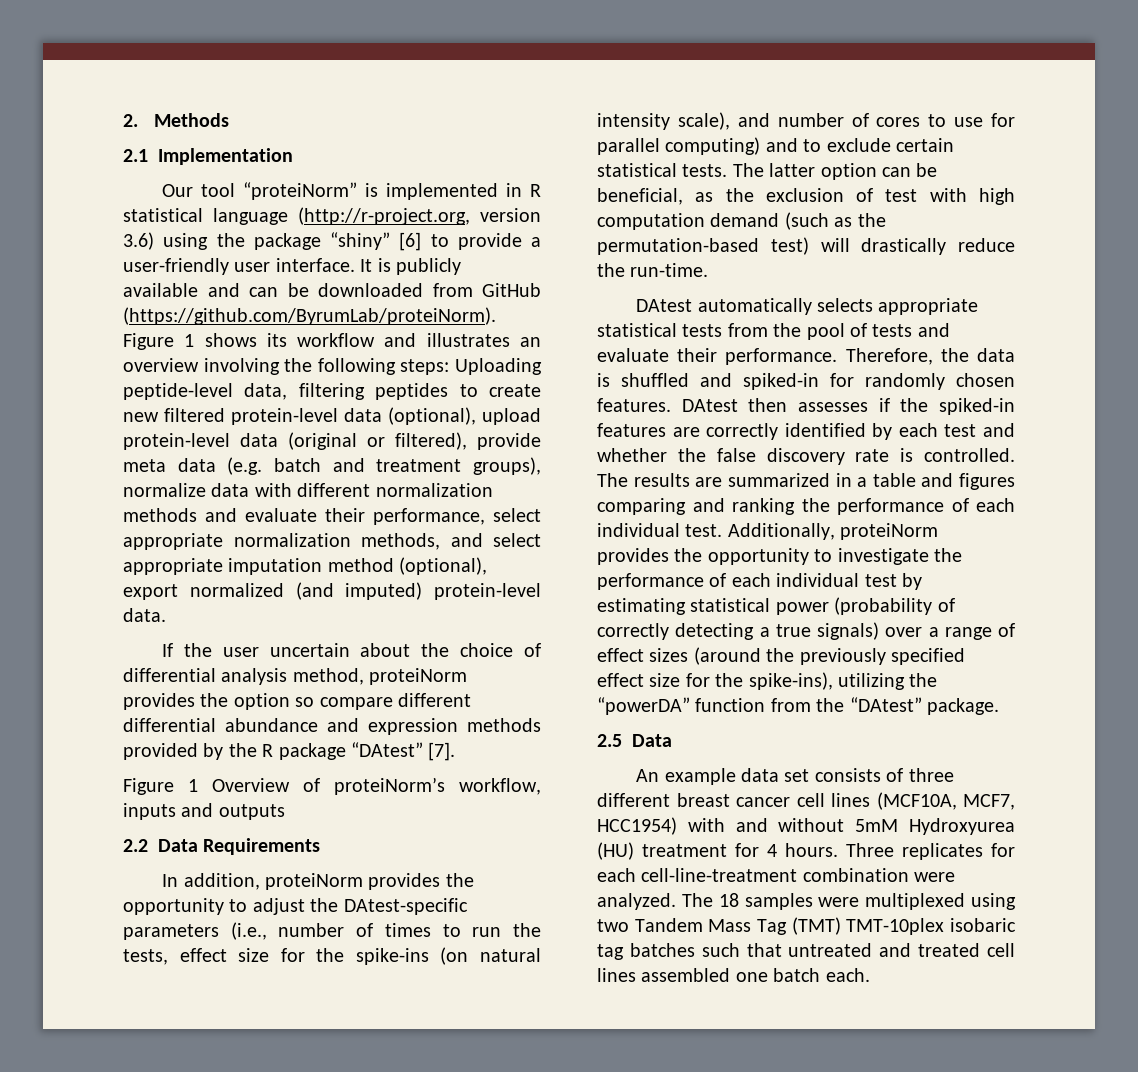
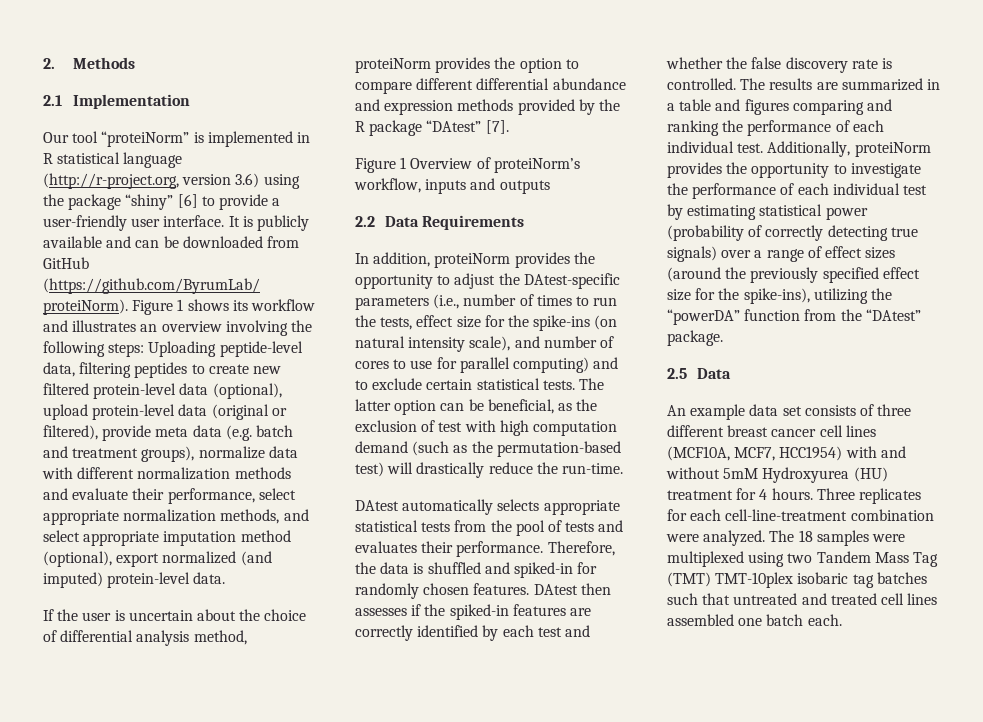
(259, 652) none -> [114,610,125,621] is
[295,697,315,707] so -> [565,59,579,69] to
[597,348,669,362] evaluate -> [355,541,417,553] evaluates
[759,627,770,637] a -> (888, 233) none

